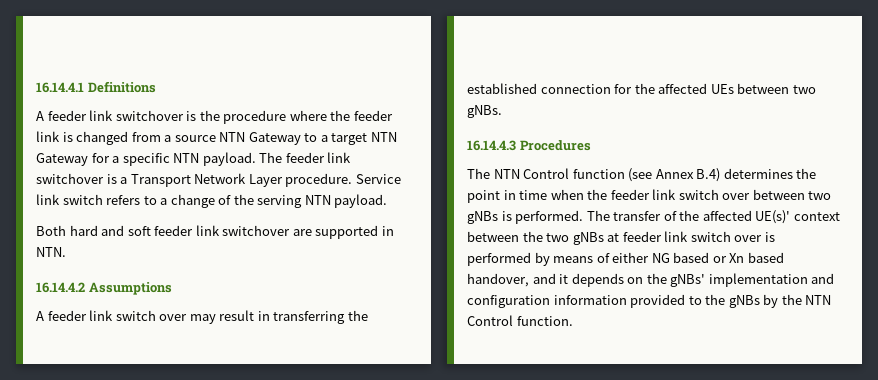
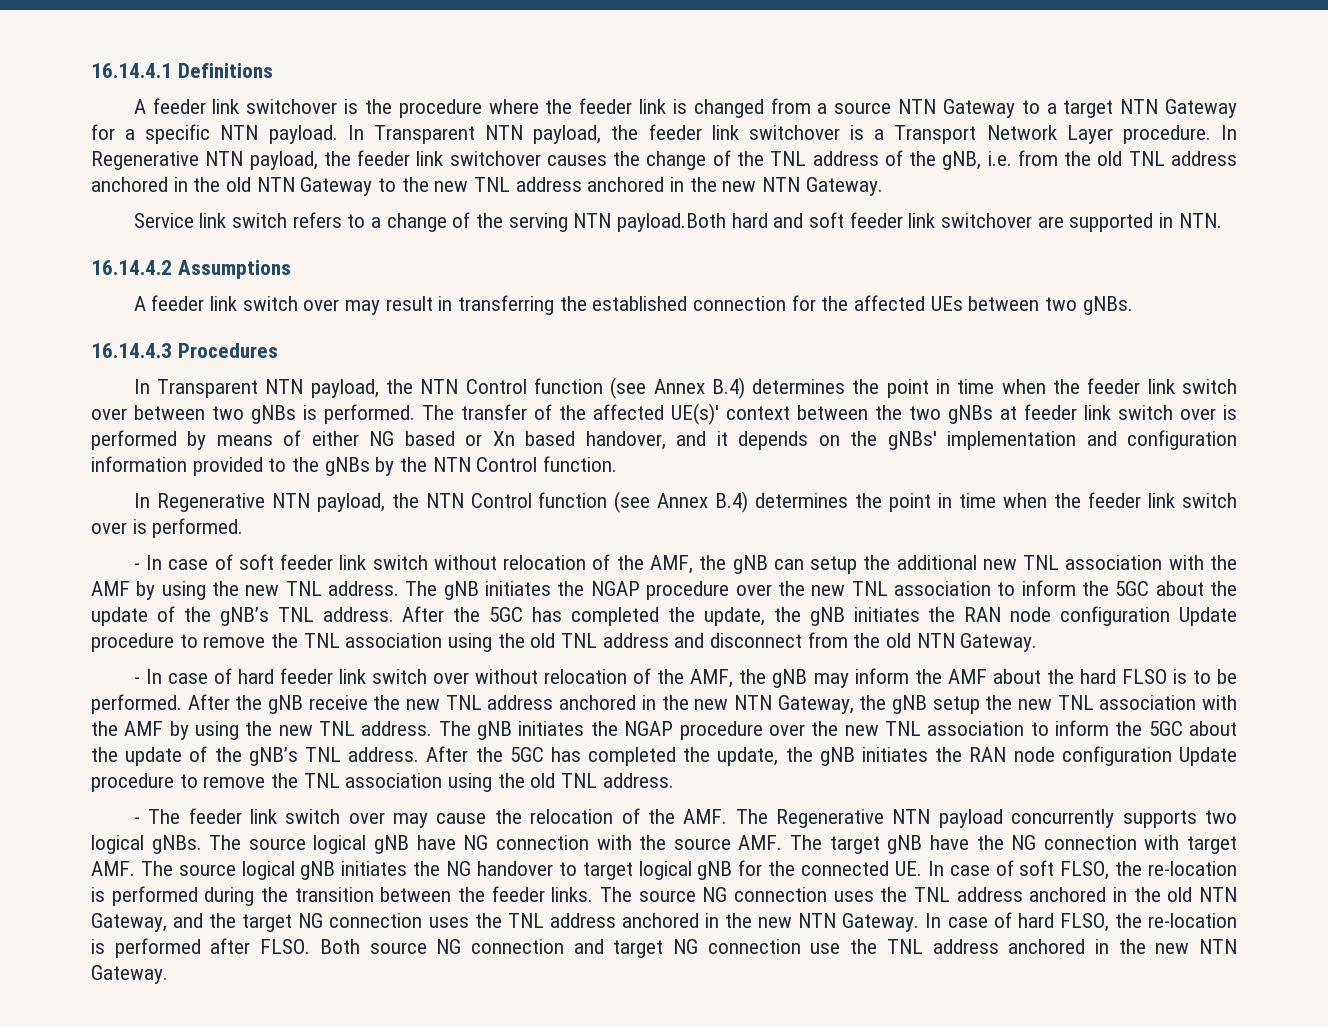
[259,152,283,163] The -> [347,125,639,144] In Transparent NTN payload, the
(353, 180) none -> [1220,125,1237,140] [91,150,1237,170] [91,177,883,196] In Regenerative NTN payload, the feeder link switchover causes the change of the TNL address of the gNB, i.e. from the old TNL address anchored in the old NTN Gateway to the new TNL address anchored in the new NTN Gateway. //
[334,194,388,208] [36,225,66,236] payload. // Both -> [617,213,727,232] payload.Both
[467,168,490,179] The -> [133,379,413,398] In Transparent NTN payload, the
(573, 321) none -> [133,491,1237,513] [91,518,244,538] [133,554,1237,574] [91,580,1237,600] [91,606,1237,626] [91,632,1038,652] [133,668,1237,688] [91,694,1237,714] [91,720,1237,740] [91,746,1237,766] [91,773,674,792] [133,808,1238,828] [91,835,1237,854] [91,860,1237,880] [91,886,1237,906] [91,912,1238,932] [91,938,1238,958] [91,965,168,984] // In Regenerative NTN payload, the NTN Control function (see Annex B.4) determines the point in time when the feeder link switch over is performed. // - In case of soft feeder link switch without relocation of the AMF, the gNB can setup the additional new TNL association with the AMF by using the new TNL address. The gNB initiates the NGAP procedure over the new TNL association to inform the 5GC about the update of the gNB’s TNL address. After the 5GC has completed the update, the gNB initiates the RAN node configuration Update procedure to remove the TNL association using the old TNL address and disconnect from the old NTN Gateway. // - In case of hard feeder link switch over without relocation of the AMF, the gNB may inform the AMF about the hard FLSO is to be performed. After the gNB receive the new TNL address anchored in the new NTN Gateway, the gNB setup the new TNL association with the AMF by using the new TNL address. The gNB initiates the NGAP procedure over the new TNL association to inform the 5GC about the update of the gNB’s TNL address. After the 5GC has completed the update, the gNB initiates the RAN node configuration Update procedure to remove the TNL association using the old TNL address. // - The feeder link switch over may cause the relocation of the AMF. The Regenerative NTN payload concurrently supports two logical gNBs. The source logical gNB have NG connection with the source AMF. The target gNB have the NG connection with target AMF. The source logical gNB initiates the NG handover to target logical gNB for the connected UE. In case of soft FLSO, the re-location is performed during the transition between the feeder links. The source NG connection uses the TNL address anchored in the old NTN Gateway, and the target NG connection uses the TNL address anchored in the new NTN Gateway. In case of hard FLSO, the re-location is performed after FLSO. Both source NG connection and target NG connection use the TNL address anchored in the new NTN Gateway.

